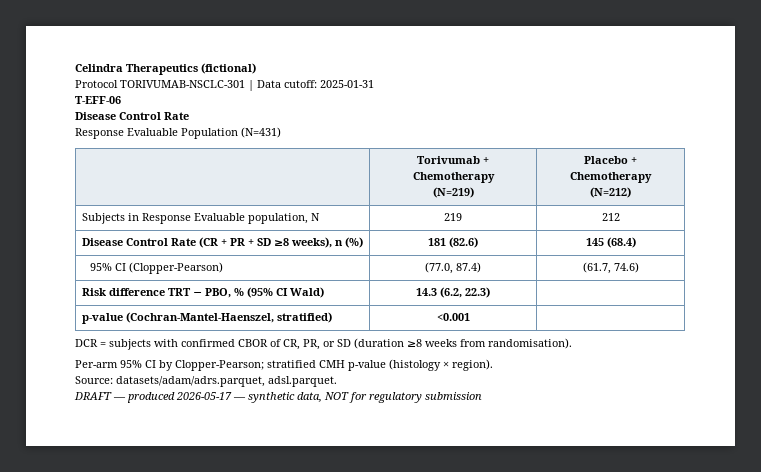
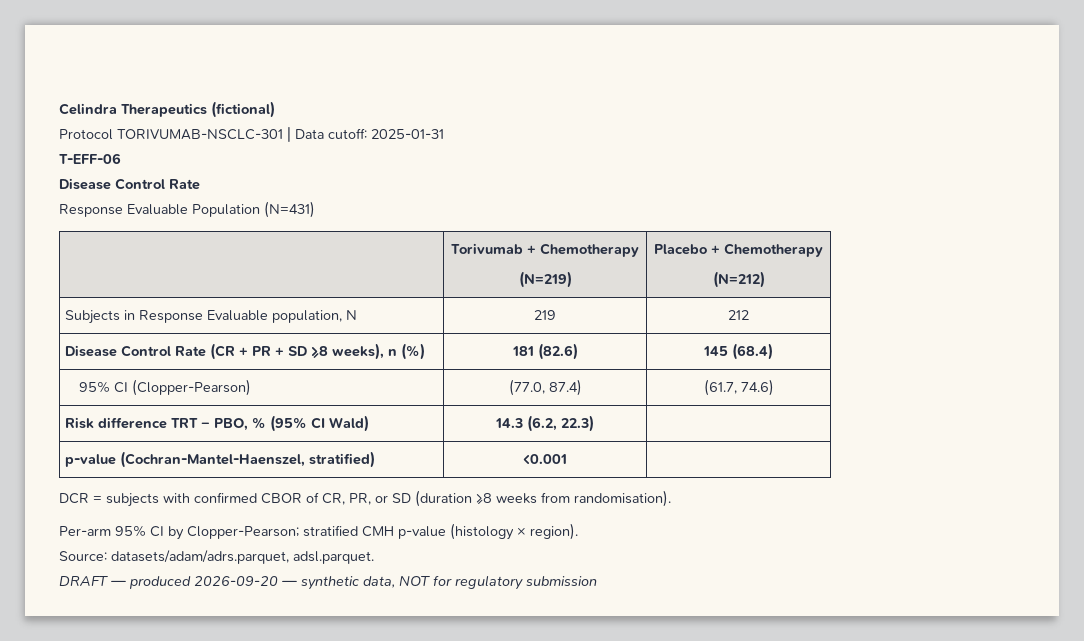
[176,392,232,400] 2026-05-17 -> [194,576,278,586] 2026-09-20

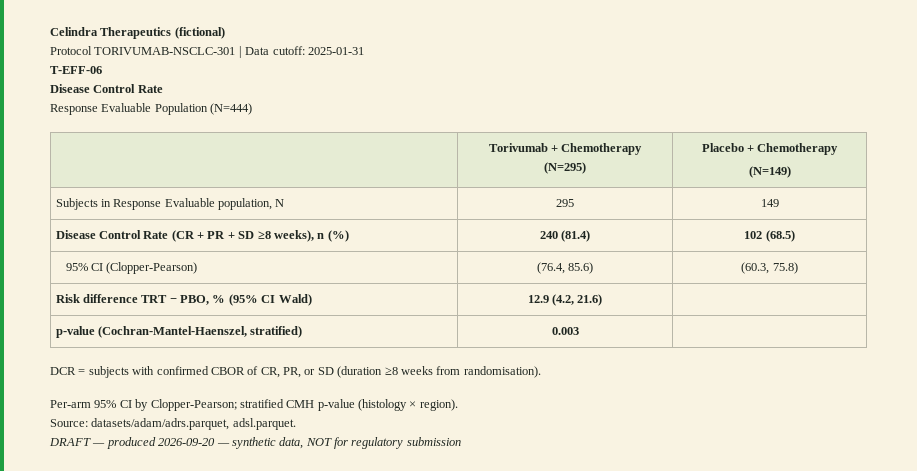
[264,201,315,218] (N=431) -> [210,103,253,115] (N=444)
[518,271,572,288] (N=219) -> [544,162,586,174] (N=295)
[712,271,765,288] (N=212) -> [748,166,791,178] (N=149)
[534,310,556,320] [728,310,749,320] 219 | 212 -> [556,199,574,207] [760,199,779,207] 295 | 149
[511,343,578,360] [703,343,773,360] 181 (82.6) | 145 (68.4) -> [539,230,591,242] [744,230,795,242] 240 (81.4) | 102 (68.5)
[508,379,582,396] [703,379,774,396] (77.0, 87.4) | (61.7, 74.6) -> [536,262,594,274] [741,262,798,274] (76.4, 85.6) | (60.3, 75.8)
[495,415,594,432] 14.3 (6.2, 22.3) -> [527,294,603,306] 12.9 (4.2, 21.6)
[523,454,567,465] <0.001 -> [551,327,579,335] 0.003

